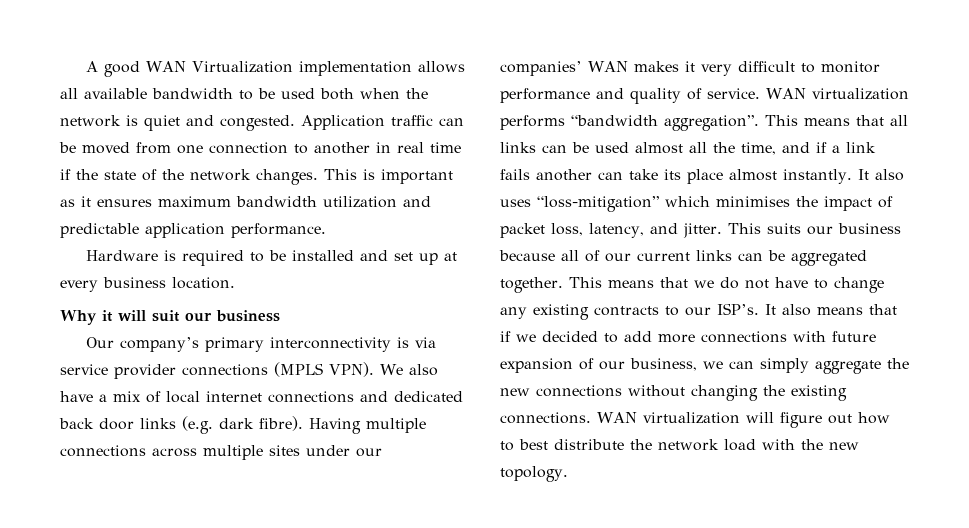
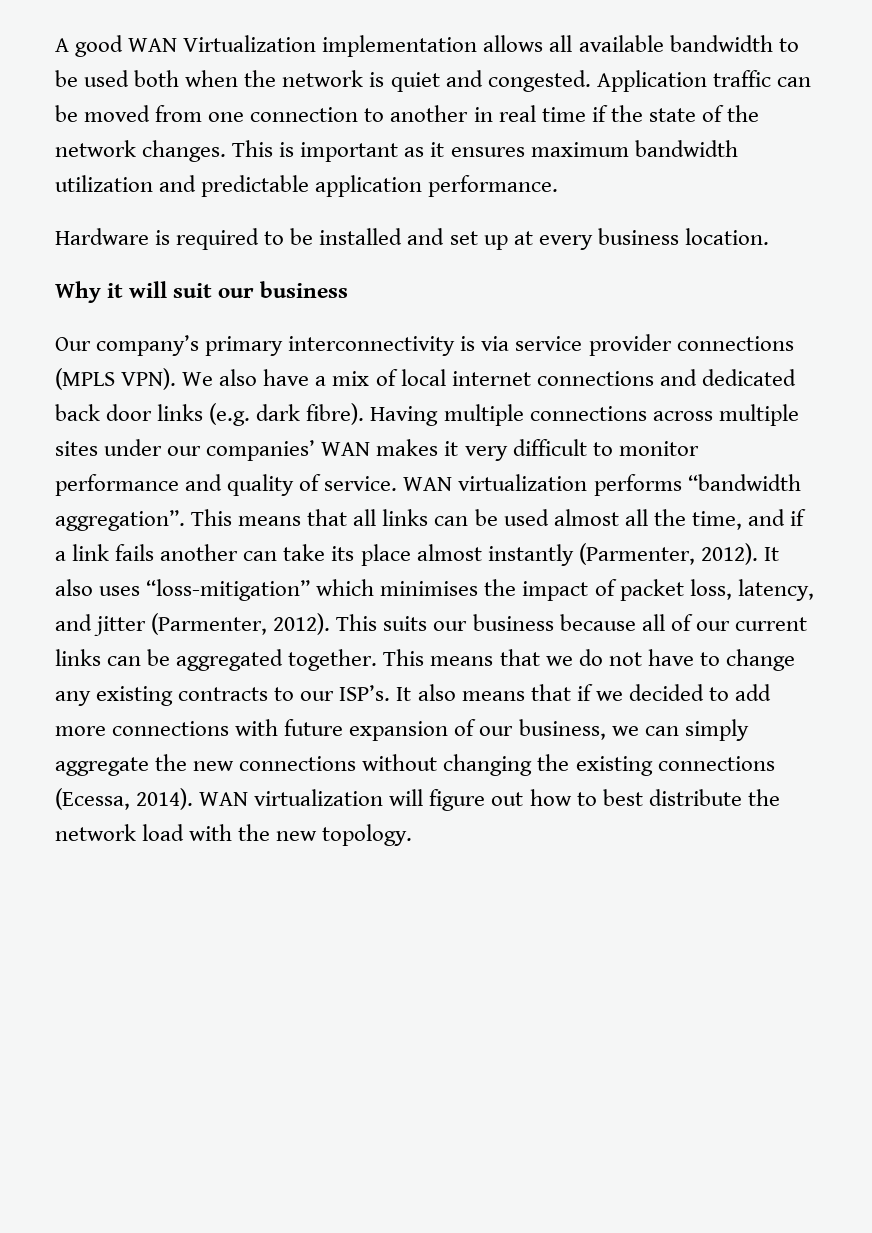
[783,169,852,184] instantly. -> [487,543,758,566] instantly (Parmenter, 2012).
[682,223,722,238] jitter. -> [94,613,331,636] jitter (Parmenter, 2012).
[500,412,591,424] connections. -> [657,756,775,771] [55,788,194,810] connections (Ecessa, 2014).

